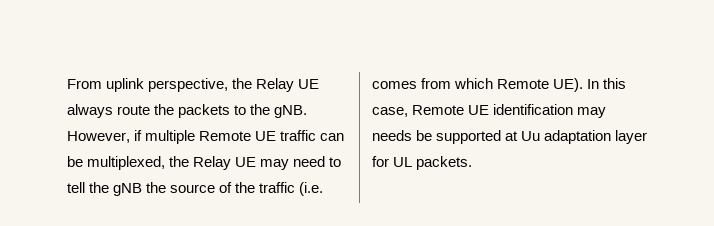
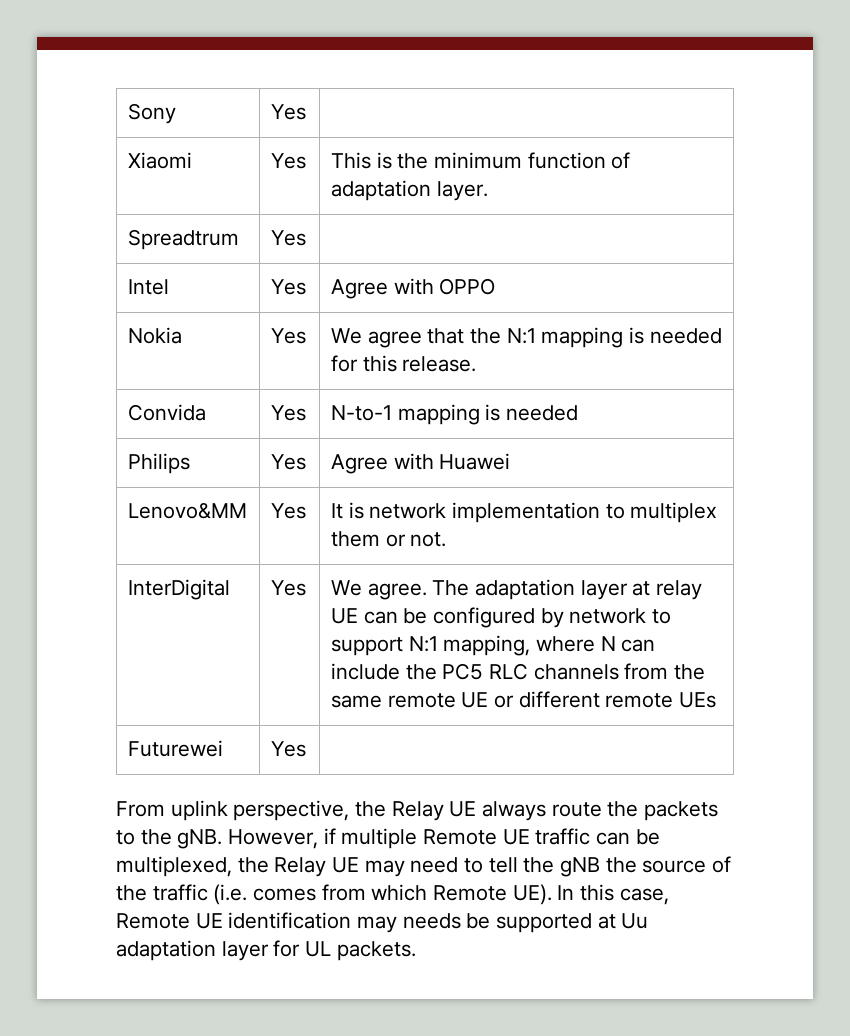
(67, 84) none -> [127,103,176,124] [270,104,306,120] [127,152,192,169] [270,153,306,169] [330,152,631,169] [330,180,488,201] [127,229,239,250] [270,230,306,246] [127,279,169,295] [270,279,306,295] [330,278,496,299] [127,327,182,344] [270,328,306,344] [330,327,722,348] [330,355,477,372] [127,404,206,421] [270,405,306,421] [330,404,578,425] [127,453,190,474] [270,454,306,470] [330,453,511,474] [127,503,247,519] [270,503,306,519] [330,502,718,523] [330,531,447,547] [127,579,230,600] [270,580,306,596] [330,579,702,600] [330,607,671,628] [330,635,656,656] [330,663,705,680] [330,691,716,708] [127,740,223,757] [270,741,306,757] Sony | Yes | // Xiaomi | Yes | This is the minimum function of adaptation layer. // Spreadtrum | Yes | // Intel | Yes | Agree with OPPO // Nokia | Yes | We agree that the N:1 mapping is needed for this release. // Convida | Yes | N-to-1 mapping is needed // Philips | Yes | Agree with Huawei // Lenovo&MM | Yes | It is network implementation to multiplex them or not. // InterDigital | Yes | We agree. The adaptation layer at relay UE can be configured by network to support N:1 mapping, where N can include the PC5 RLC channels from the same remote UE or different remote UEs // Futurewei | Yes | //

